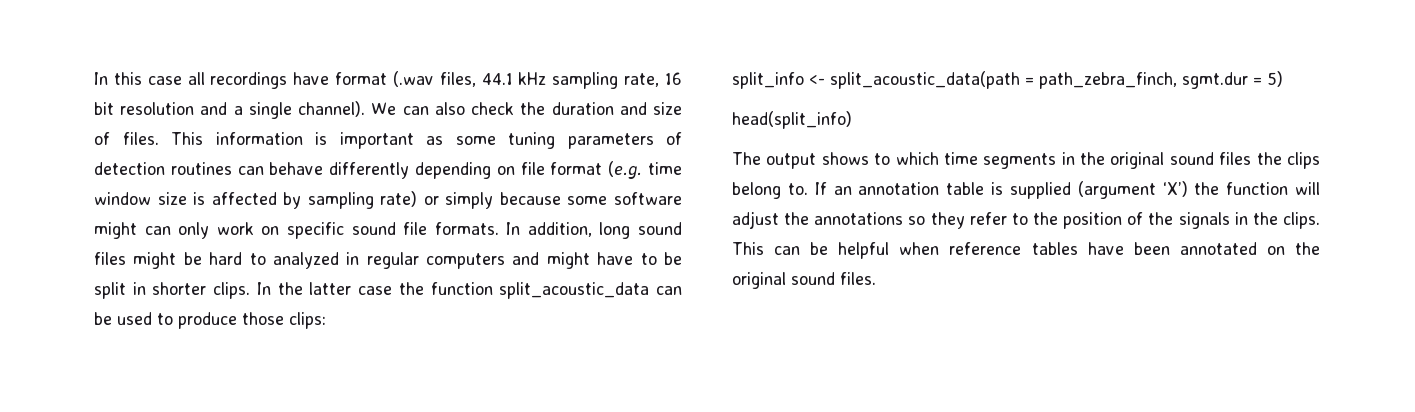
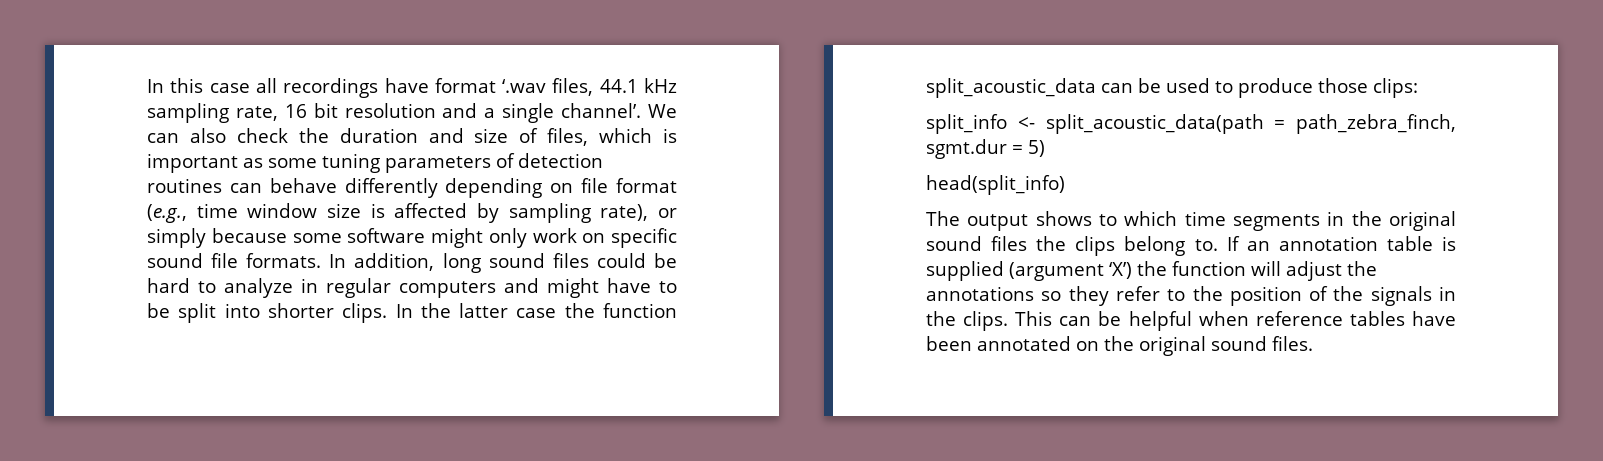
[392,71,434,87] (.wav -> [502,79,547,93] ‘.wav
[298,101,366,117] channel). -> [561,103,642,118] channel’.
[122,132,303,145] files. This information -> [547,128,653,146] files, which
[608,161,643,179] (e.g. -> [147,204,187,223] (e.g.,
[380,191,418,207] rate) -> [600,204,649,221] rate),
[144,226,171,235] can -> (483, 238) none
[133,252,177,269] might -> [596,253,646,268] could
[272,252,339,269] analyzed -> [224,278,293,298] analyze
[132,282,146,295] in -> [224,303,260,318] into

